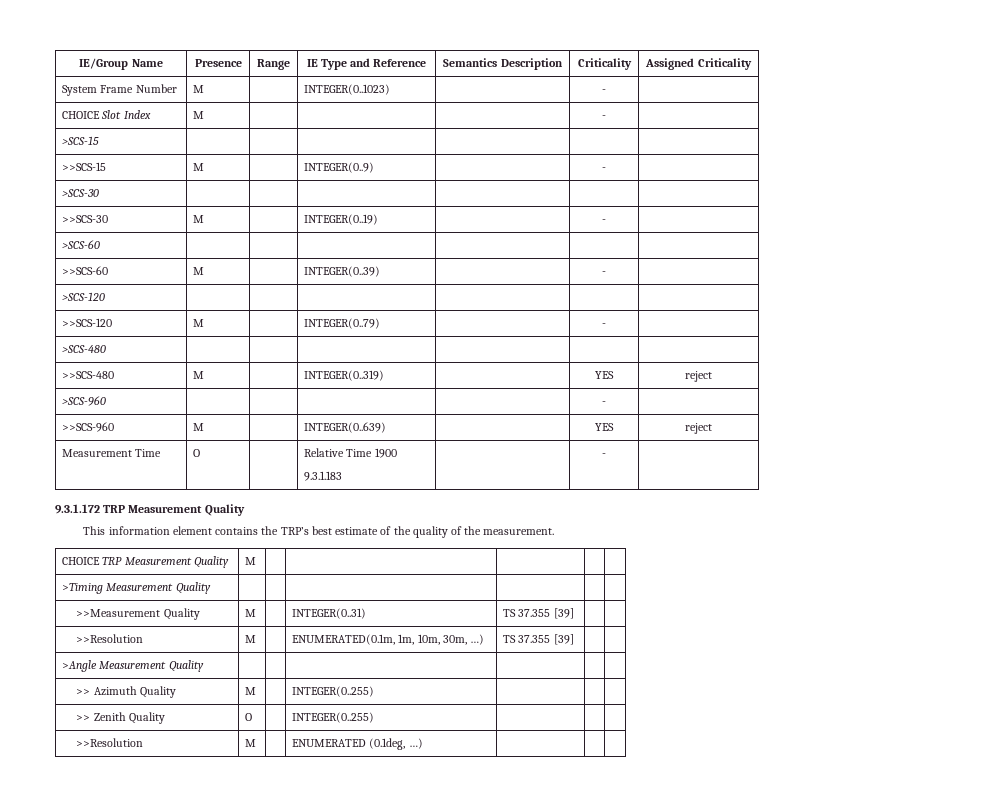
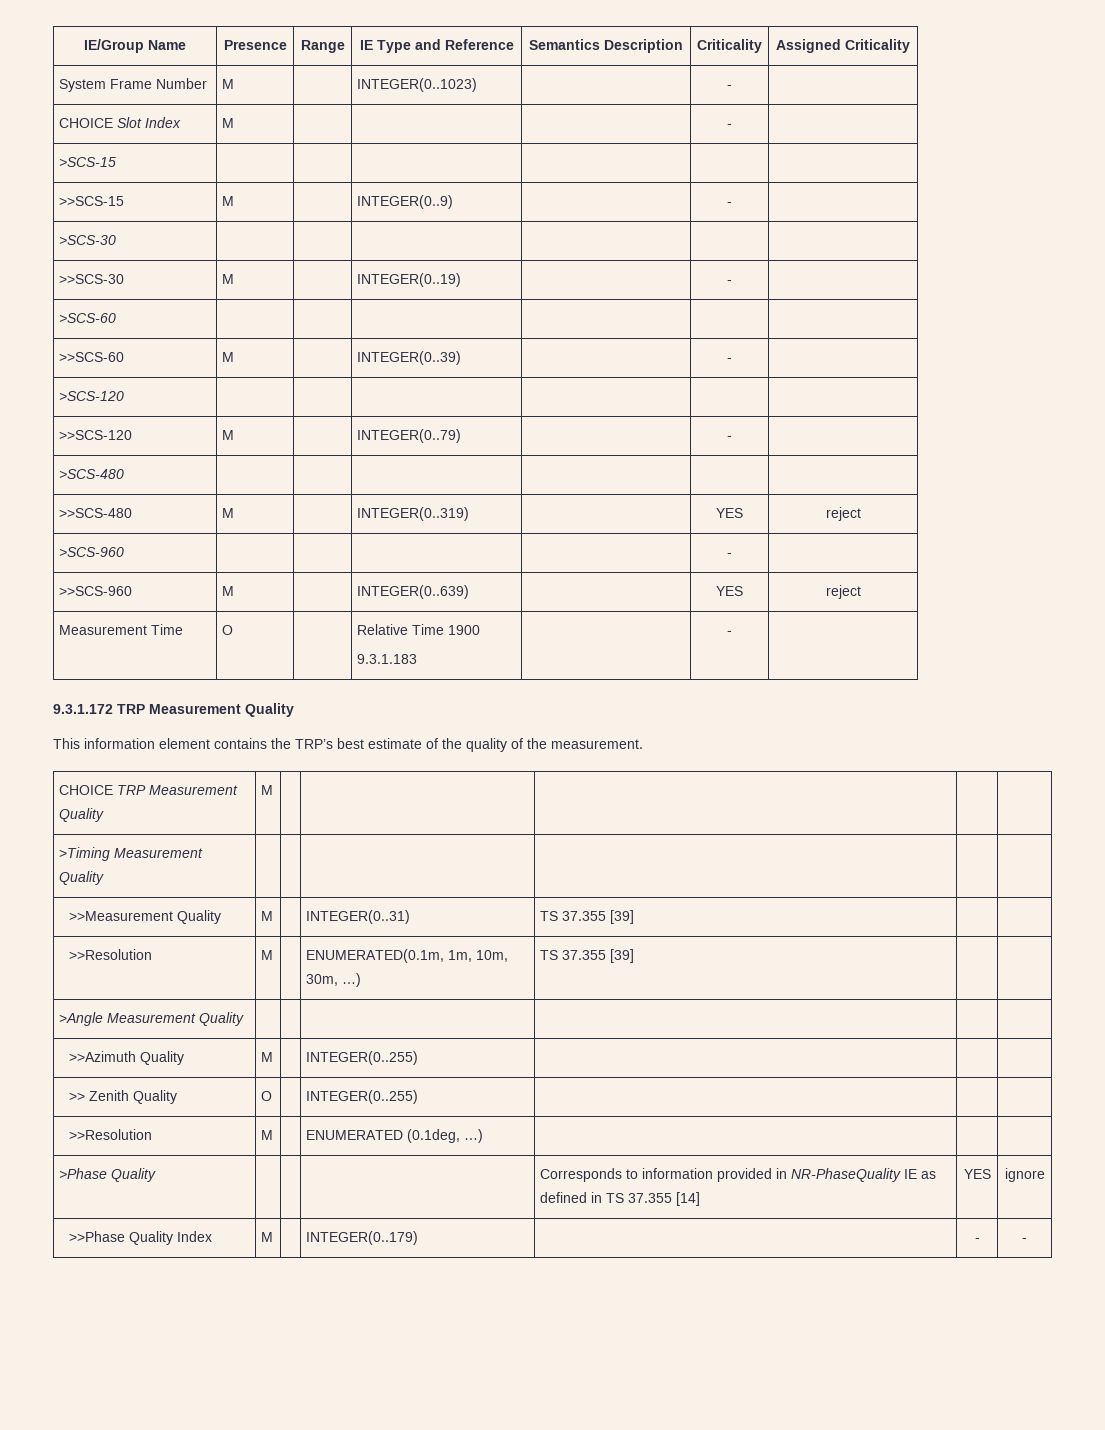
[76,686,137,696] >> Azimuth -> [69,1051,137,1062] >>Azimuth
(423, 743) none -> [59,1168,157,1182] [540,1168,937,1182] [540,1192,701,1206] [963,1169,991,1179] [1004,1168,1045,1182] [69,1231,213,1245] [261,1232,274,1242] [306,1231,419,1245] [974,1238,980,1242] [1022,1238,1027,1242] // >Phase Quality | | | | Corresponds to information provided in NR-PhaseQuality IE as defined in TS 37.355 [14] | YES | ignore // >>Phase Quality Index | M | | INTEGER(0..179) | | - | -

